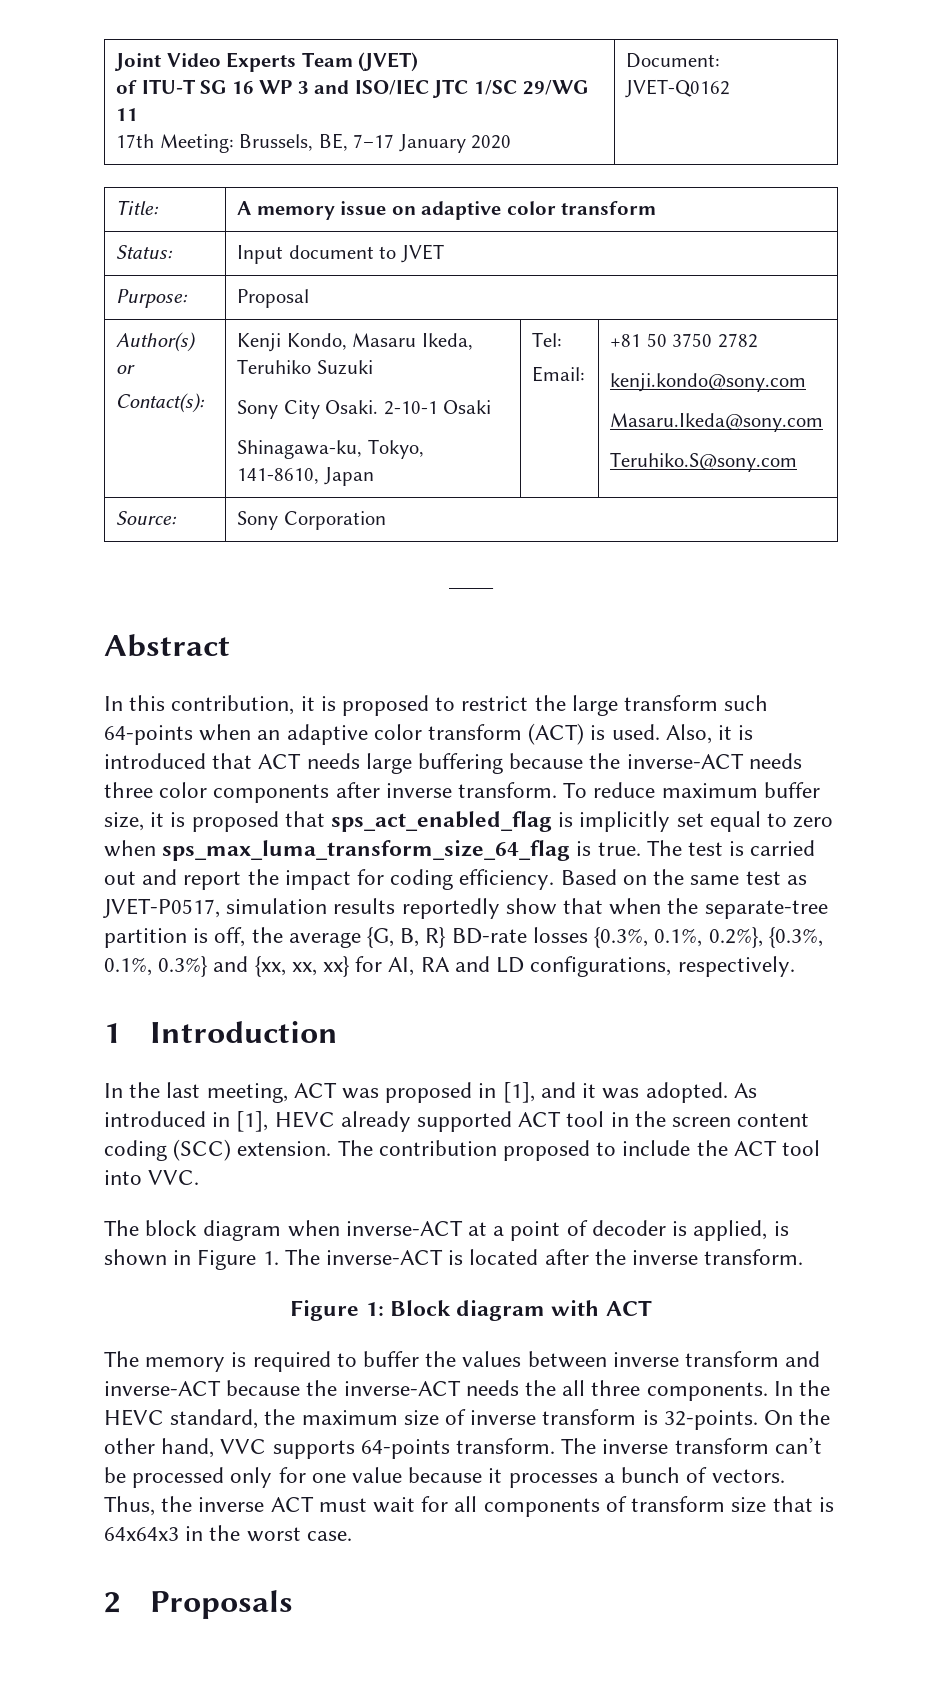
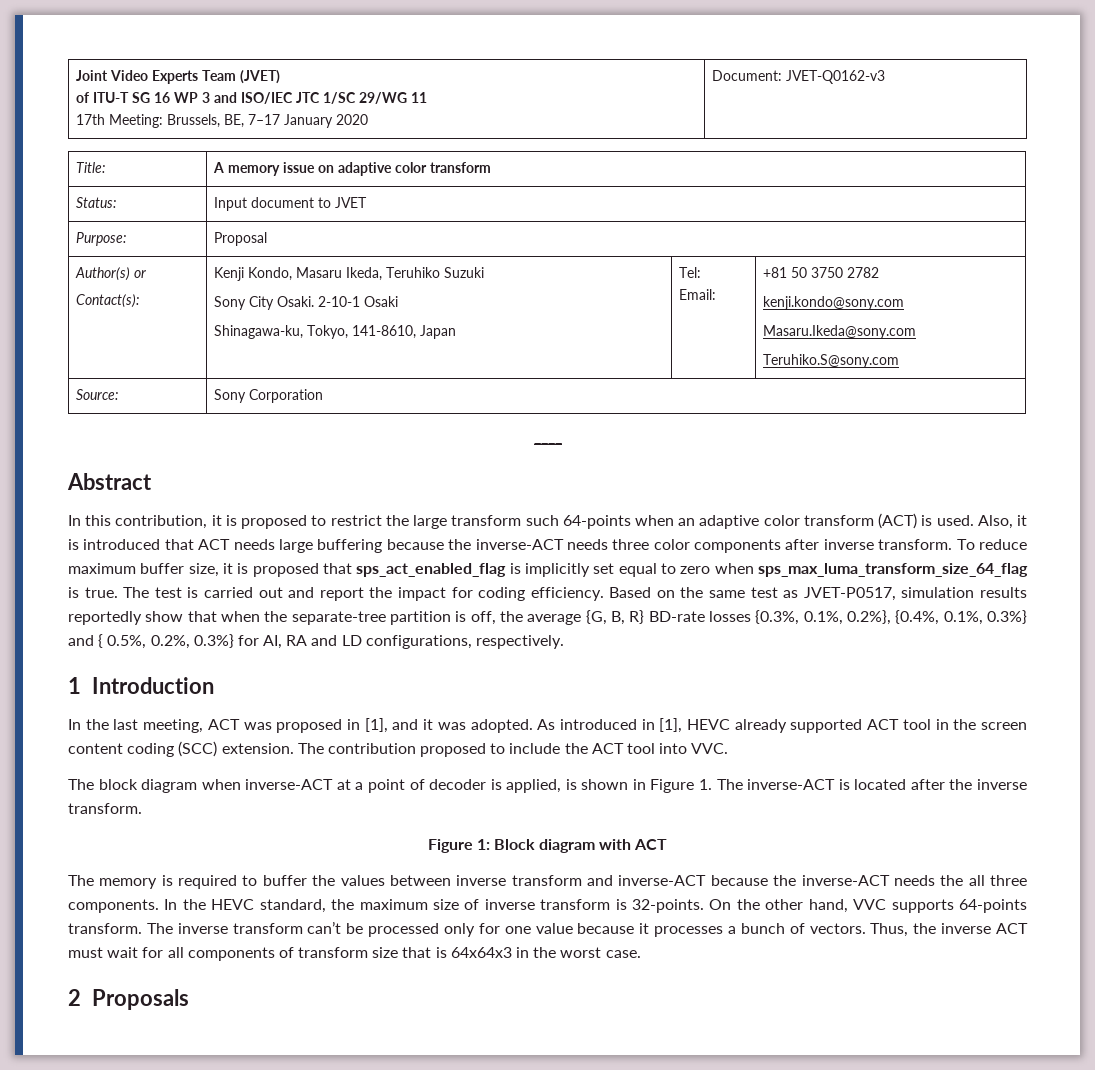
[625,79,731,98] JVET-Q0162 -> [785,70,885,84] JVET-Q0162-v3
[768,927,823,948] {0.3%, -> [895,610,940,625] {0.4%,
[254,956,351,977] {xx, xx, xx} -> [98,634,234,649] { 0.5%, 0.2%, 0.3%}

